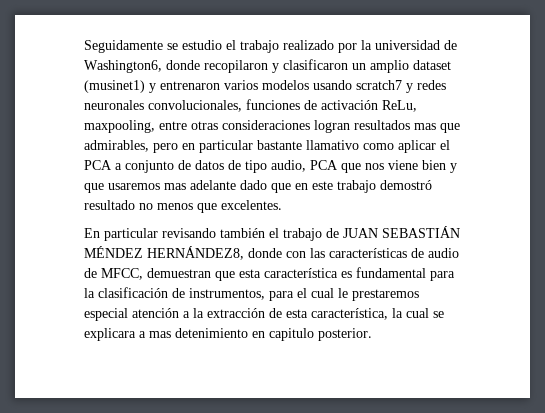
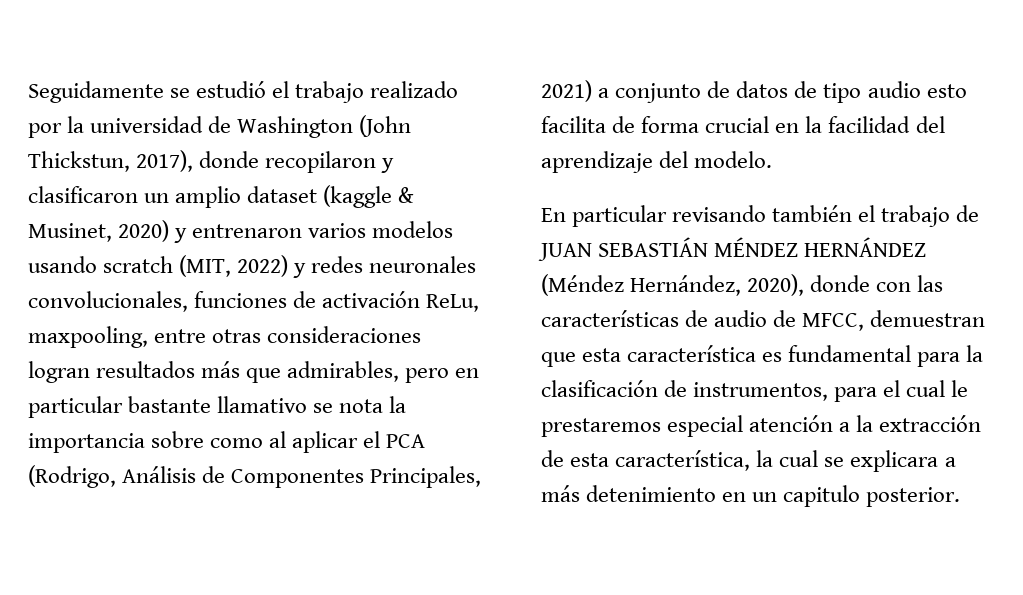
[182,40,222,50] estudio -> [196,81,267,98] estudió
[84,60,162,73] Washington6, -> [237,115,412,138] [28,150,194,172] Washington (John Thickstun, 2017),
[84,80,145,93] (musinet1) -> [323,185,415,208] [28,220,170,242] (kaggle & Musinet, 2020)
[356,80,402,90] scratch7 -> [103,255,289,277] scratch (MIT, 2022)
[414,123,436,130] mas -> [201,361,241,378] más
[363,140,450,153] [84,160,112,170] como aplicar el PCA -> [313,396,407,413] [28,431,426,453] [28,465,482,488] [541,80,592,102] se nota la importancia sobre como al aplicar el PCA (Rodrigo, Análisis de Componentes Principales, 2021)
[271,160,457,173] [84,180,432,193] [84,200,282,213] audio, PCA que nos viene bien y que usaremos mas adelante dado que en este trabajo demostró resultado no menos que excelentes. -> [867,81,967,98] [541,116,945,133] [541,151,773,173] audio esto facilita de forma crucial en la facilidad del aprendizaje del modelo.
[147,246,244,260] HERNÁNDEZ8, -> [804,237,927,257] [541,274,805,296] HERNÁNDEZ (Méndez Hernández, 2020),
[149,331,171,338] mas -> [541,485,580,502] más
(265, 334) none -> [752,492,778,502] un

